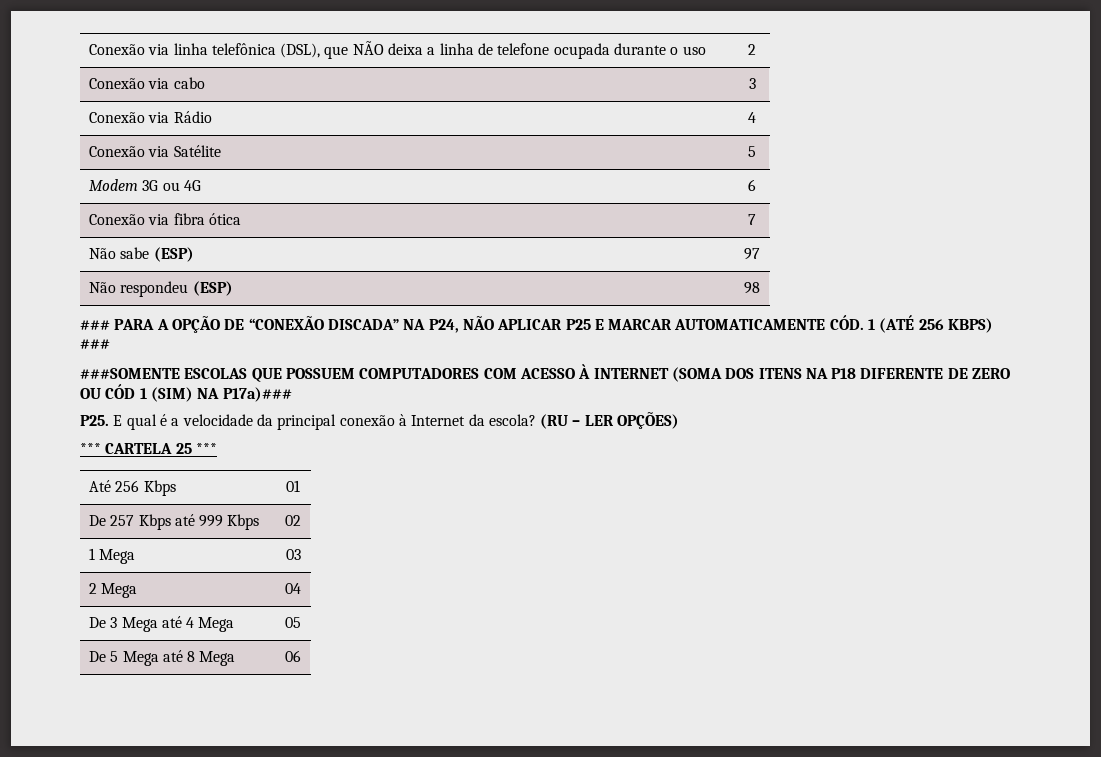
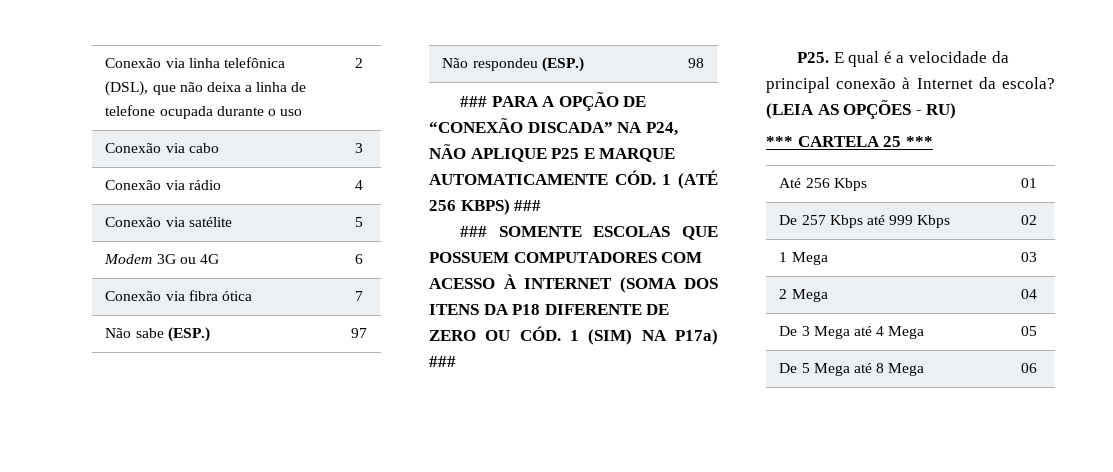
[352,41,384,55] NÃO -> [179,82,203,92] não
[173,111,212,123] Rádio -> [188,180,221,190] rádio
[173,145,221,157] Satélite -> [188,217,232,227] satélite
[153,247,194,262] (ESP) -> [167,327,210,342] (ESP.)
[192,281,233,296] (ESP) -> [541,57,584,72] (ESP.)
[497,319,563,330] APLICAR -> [470,148,547,162] APLIQUE
[608,319,673,330] MARCAR -> [599,148,676,162] MARQUE
[80,368,180,379] ###SOMENTE -> [460,226,582,237] ### SOMENTE
[805,368,828,379] NA -> [483,304,509,315] DA
[105,384,136,399] CÓD -> [519,326,561,341] CÓD.
[222,387,292,402] P17a)### -> [675,329,718,345] [429,356,456,367] P17a) ###
[540,412,680,429] (RU – LER OPÇÕES) -> [766,100,957,119] (LEIA AS OPÇÕES - RU)

